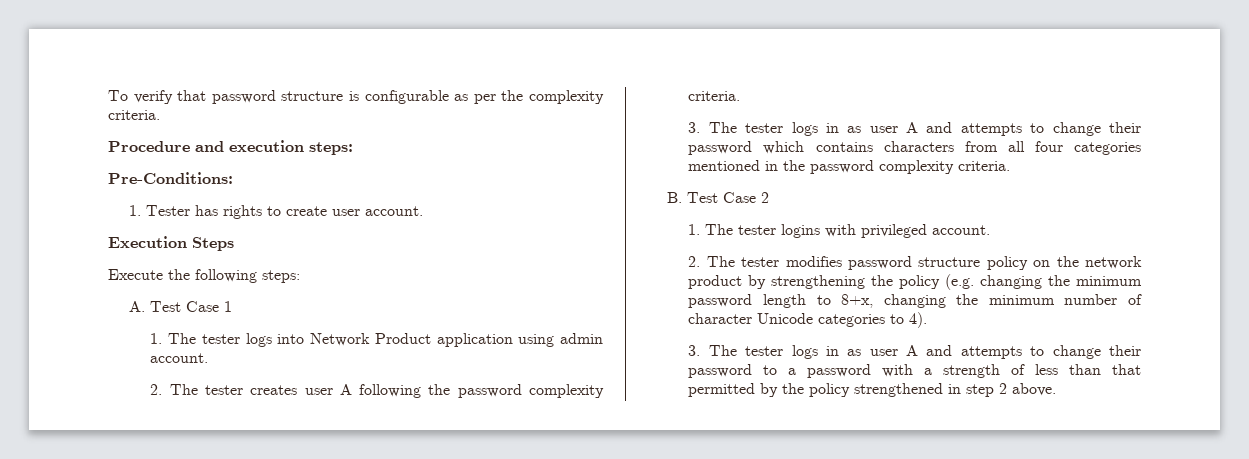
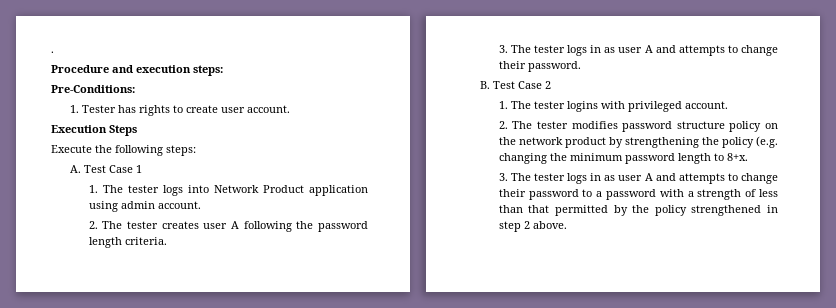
[108,90,605,104] [108,110,160,120] To verify that password structure is configurable as per the complexity criteria. -> [51,51,54,53] .
[529,384,604,398] complexity -> [88,237,122,248] length
[688,141,1141,155] [688,160,1011,174] password which contains characters from all four categories mentioned in the password complexity criteria. -> [527,61,581,72] password.
[841,294,1142,308] [688,312,928,328] 8+x, changing the minimum number of character Unicode categories to 4). -> [726,153,748,161] 8+x.

